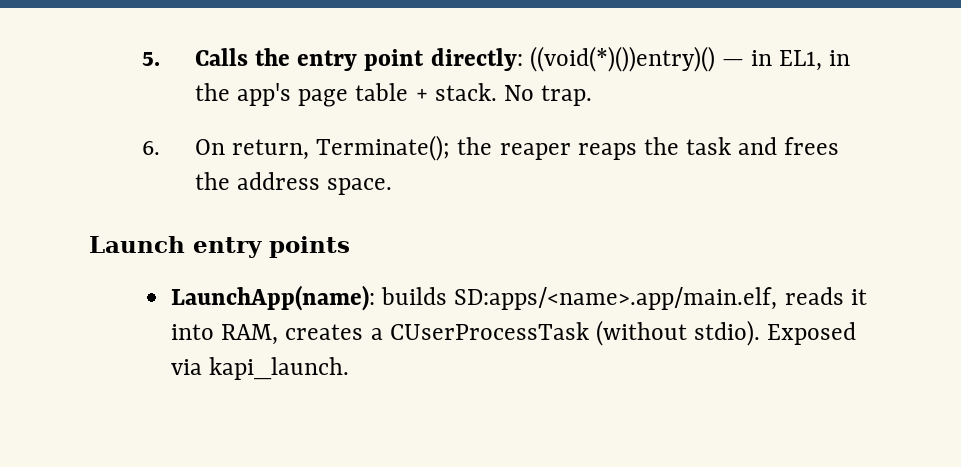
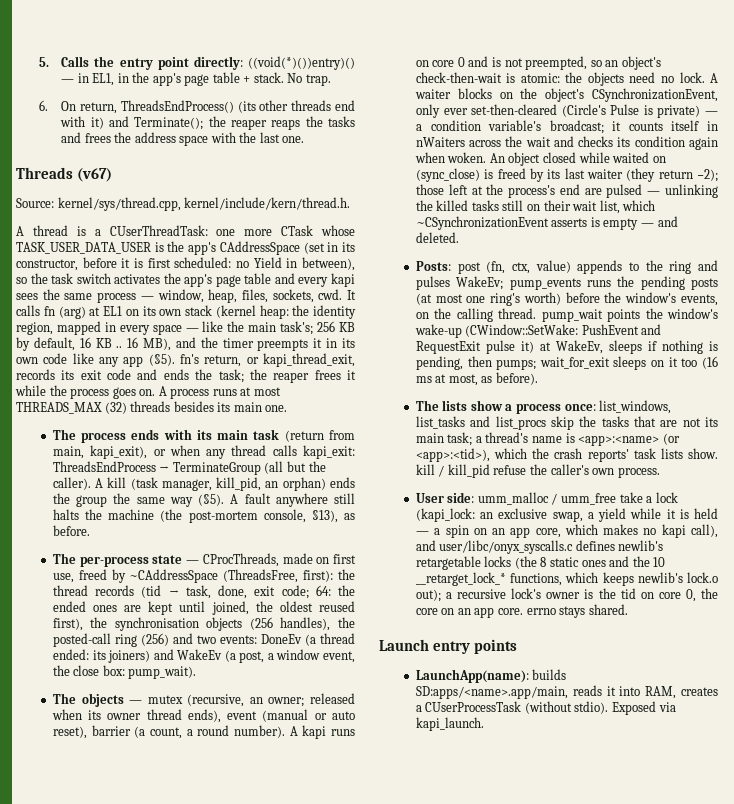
(310, 149) none -> [120,100,355,113] [60,116,129,129] ThreadsEndProcess() (its other threads end with it) and
[686,137,732,155] task -> [328,116,356,127] tasks
[327,178,393,195] space. -> [179,132,305,146] [16,167,113,182] [16,197,351,211] [16,225,355,236] [16,241,356,255] [16,257,355,271] [16,273,355,287] [16,289,356,303] [16,305,356,319] [16,321,356,335] [16,337,356,351] [16,353,355,367] [16,369,357,383] [15,385,281,399] [16,401,288,414] [52,429,355,443] [52,445,355,459] [52,461,326,475] [52,477,355,491] [52,493,355,507] [52,509,355,523] [52,525,90,536] [52,553,357,567] [52,569,355,583] [52,585,355,599] [52,601,355,615] [52,617,355,631] [52,633,355,647] [52,649,355,663] [52,665,197,679] [52,693,355,707] [51,709,355,723] [52,725,355,739] [415,56,661,70] [415,72,718,86] [414,88,718,102] [415,104,718,118] [415,120,718,134] [415,136,718,150] [414,152,666,166] [415,168,718,182] [415,184,718,198] [415,200,656,214] [415,216,678,230] [415,232,459,243] [415,260,718,274] [415,276,718,290] [415,292,718,306] [415,308,718,322] [414,324,662,338] [415,340,718,354] [415,356,718,370] [415,372,538,386] [415,400,672,414] [415,416,718,430] [415,432,680,446] [415,448,718,462] [415,464,660,478] [415,492,678,505] [415,508,718,522] [415,524,718,538] [415,540,664,554] [415,556,666,570] [415,572,718,586] [415,588,718,602] [415,604,628,618] space with the last one. // Threads (v67) // Source: kernel/sys/thread.cpp, kernel/include/kern/thread.h. // A thread is a CUserThreadTask: one more CTask whose TASK_USER_DATA_USER is the app's CAddressSpace (set in its constructor, before it is first scheduled: no Yield in between), so the task switch activates the app's page table and every kapi sees the same process — window, heap, files, sockets, cwd. It calls fn (arg) at EL1 on its own stack (kernel heap: the identity region, mapped in every space — like the main task's; 256 KB by default, 16 KB .. 16 MB), and the timer preempts it in its own code like any app (§5). fn's return, or kapi_thread_exit, records its exit code and ends the task; the reaper frees it while the process goes on. A process runs at most THREADS_MAX (32) threads besides its main one. // The process ends with its main task (return from main, kapi_exit), or when any thread calls kapi_exit: ThreadsEndProcess → TerminateGroup (all but the caller). A kill (task manager, kill_pid, an orphan) ends the group the same way (§5). A fault anywhere still halts the machine (the post-mortem console, §13), as before. // The per-process state — CProcThreads, made on first use, freed by ~CAddressSpace (ThreadsFree, first): the thread records (tid → task, done, exit code; 64: the ended ones are kept until joined, the oldest reused first), the synchronisation objects (256 handles), the posted-call ring (256) and two events: DoneEv (a thread ended: its joiners) and WakeEv (a post, a window event, the close box: pump_wait). // The objects — mutex (recursive, an owner; released when its owner thread ends), event (manual or auto reset), barrier (a count, a round number). A kapi runs on core 0 and is not preempted, so an object's check-then-wait is atomic: the objects need no lock. A waiter blocks on the object's CSynchronizationEvent, only ever set-then-cleared (Circle's Pulse is private) — a condition variable's broadcast; it counts itself in nWaiters across the wait and checks its condition again when woken. An object closed while waited on (sync_close) is freed by its last waiter (they return −2); those left at the process's end are pulsed — unlinking the killed tasks still on their wait list, which ~CSynchronizationEvent asserts is empty — and deleted. // Posts: post (fn, ctx, value) appends to the ring and pulses WakeEv; pump_events runs the pending posts (at most one ring's worth) before the window's events, on the calling thread. pump_wait points the window's wake-up (CWindow::SetWake: PushEvent and RequestExit pulse it) at WakeEv, sleeps if nothing is pending, then pumps; wait_for_exit sleeps on it too (16 ms at most, as before). // The lists show a process once: list_windows, list_tasks and list_procs skip the tasks that are not its main task; a thread's name is <app>:<name> (or <app>:<tid>), which the crash reports' task lists show. kill / kill_pid refuse the caller's own process. // User side: umm_malloc / umm_free take a lock (kapi_lock: an exclusive swap, a yield while it is held — a spin on an app core, which makes no kapi call), and user/libc/onyx_syscalls.c defines newlib's retargetable locks (the 8 static ones and the 10 __retarget_lock_* functions, which keeps newlib's lock.o out); a recursive lock's owner is the tid on core 0, the core on an app core. errno stays shared.
[454,287,778,310] SD:apps/<name>.app/main.elf, -> [415,686,568,699] SD:apps/<name>.app/main,

